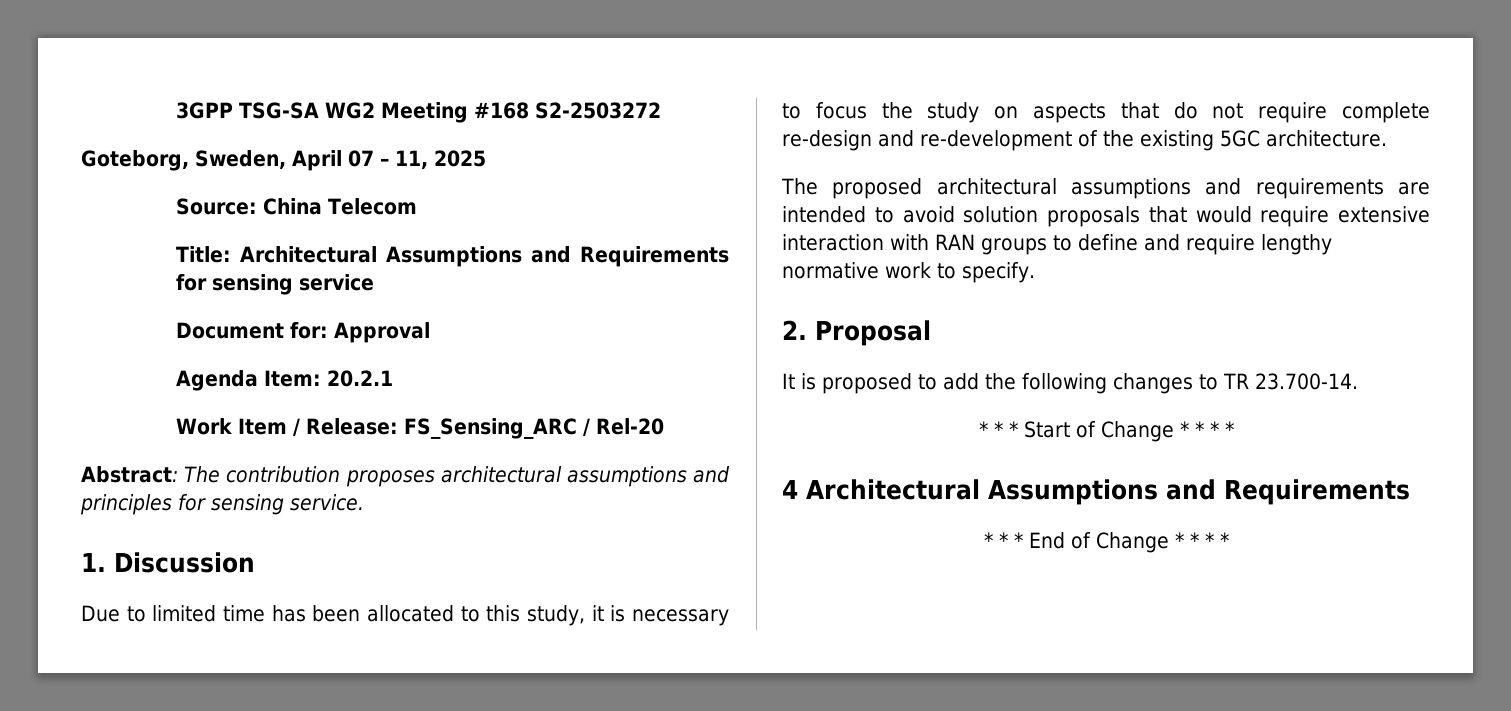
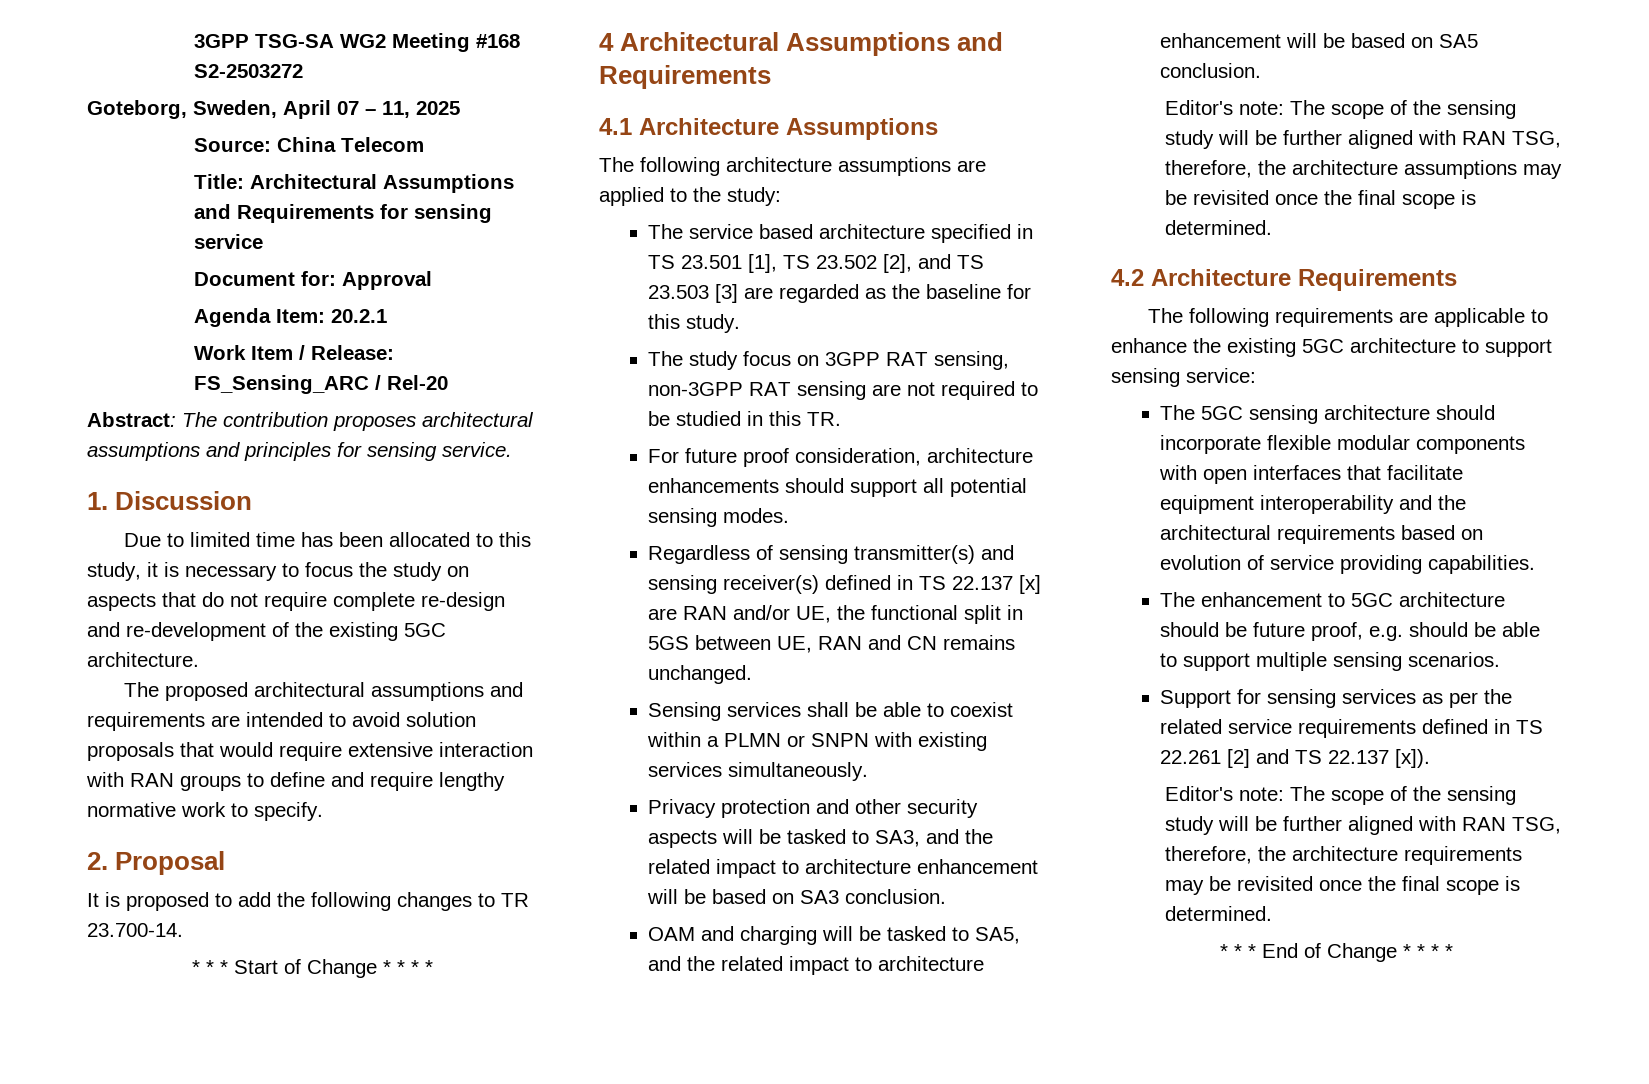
(1410, 492) none -> [599,118,938,140] [599,157,986,176] [599,187,781,206] [648,224,1034,243] [648,254,985,273] [648,284,1032,303] [648,314,741,333] [648,351,1010,370] [648,381,1039,400] [648,411,842,426] [648,448,1034,467] [648,478,1028,497] [648,508,790,527] [648,545,1015,564] [648,575,1042,594] [648,605,1024,624] [648,635,1016,653] [648,665,753,684] [648,702,1014,721] [647,732,988,751] [648,762,869,781] [648,799,979,818] [648,829,994,848] [648,859,1039,878] [647,889,947,904] [648,926,1021,945] [648,956,985,975] [1160,33,1479,48] [1160,63,1262,78] [1164,100,1516,119] [1164,130,1561,149] [1164,160,1562,179] [1164,190,1476,209] [1164,220,1272,235] [1111,269,1457,291] [1147,308,1548,327] [1111,338,1552,357] [1111,368,1256,387] [1160,405,1496,424] [1160,435,1526,454] [1159,465,1464,484] [1160,495,1467,514] [1160,525,1484,544] [1160,555,1536,574] [1160,592,1506,607] [1160,622,1541,641] [1160,652,1501,671] [1160,689,1513,708] [1160,719,1544,738] [1160,749,1431,768] [1164,786,1516,805] [1164,816,1561,835] [1164,846,1522,865] [1164,876,1520,895] [1164,906,1272,921] // 4.1 Architecture Assumptions // The following architecture assumptions are applied to the study: // The service based architecture specified in TS 23.501 [1], TS 23.502 [2], and TS 23.503 [3] are regarded as the baseline for this study. // The study focus on 3GPP RAT sensing, non-3GPP RAT sensing are not required to be studied in this TR. // For future proof consideration, architecture enhancements should support all potential sensing modes. // Regardless of sensing transmitter(s) and sensing receiver(s) defined in TS 22.137 [x] are RAN and/or UE, the functional split in 5GS between UE, RAN and CN remains unchanged. // Sensing services shall be able to coexist within a PLMN or SNPN with existing services simultaneously. // Privacy protection and other security aspects will be tasked to SA3, and the related impact to architecture enhancement will be based on SA3 conclusion. // OAM and charging will be tasked to SA5, and the related impact to architecture enhancement will be based on SA5 conclusion. // Editor's note: The scope of the sensing study will be further aligned with RAN TSG, therefore, the architecture assumptions may be revisited once the final scope is determined. // 4.2 Architecture Requirements // The following requirements are applicable to enhance the existing 5GC architecture to support sensing service: // The 5GC sensing architecture should incorporate flexible modular components with open interfaces that facilitate equipment interoperability and the architectural requirements based on evolution of service providing capabilities. // The enhancement to 5GC architecture should be future proof, e.g. should be able to support multiple sensing scenarios. // Support for sensing services as per the related service requirements defined in TS 22.261 [2] and TS 22.137 [x]). // Editor's note: The scope of the sensing study will be further aligned with RAN TSG, therefore, the architecture requirements may be revisited once the final scope is determined.

